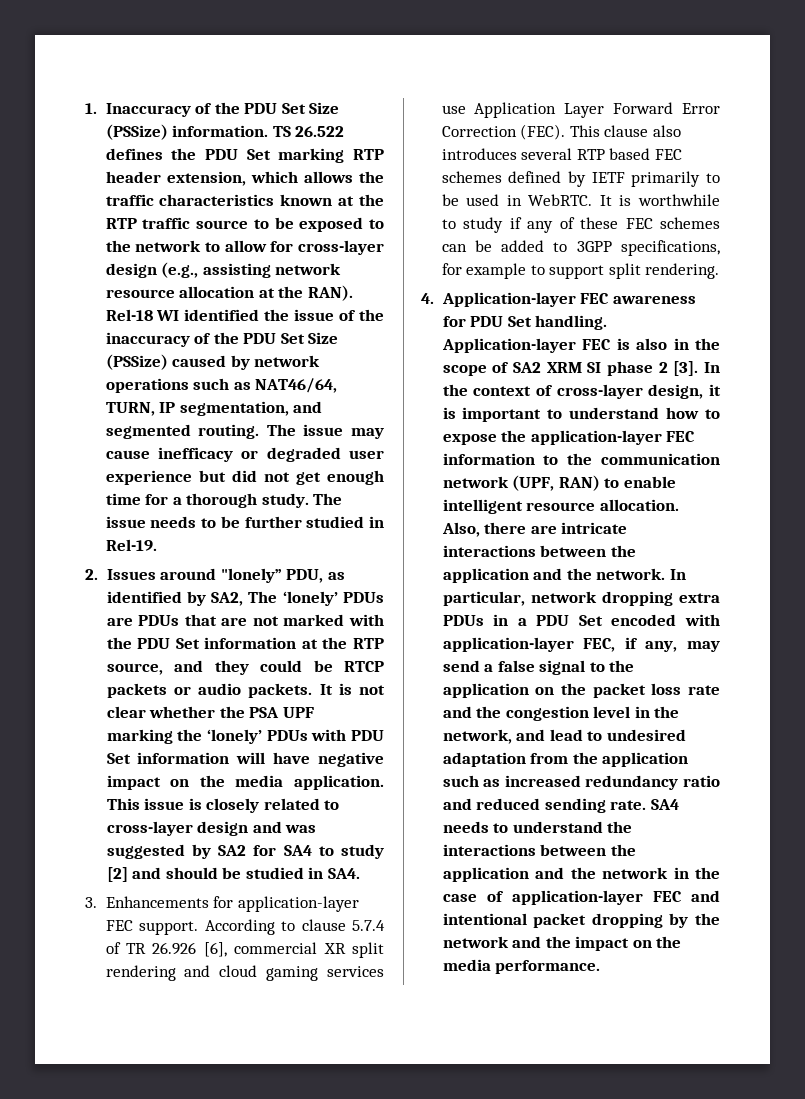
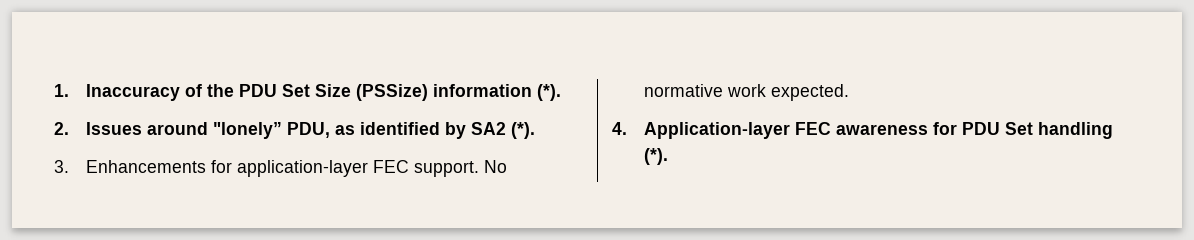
[172,125,345,137] [105,148,384,163] [105,171,384,186] [105,194,384,206] [105,217,384,232] [105,240,384,255] [105,262,342,278] [105,285,353,301] [105,309,384,321] [105,332,339,347] [105,354,321,370] [105,378,338,393] [105,401,323,416] [105,424,384,439] [105,447,384,462] [105,470,384,485] [105,493,343,508] [105,516,384,528] [105,539,157,551] information. TS 26.522 defines the PDU Set marking RTP header extension, which allows the traffic characteristics known at the RTP traffic source to be exposed to the network to allow for cross-layer design (e.g., assisting network resource allocation at the RAN). Rel-18 WI identified the issue of the inaccuracy of the PDU Set Size (PSSize) caused by network operations such as NAT46/64, TURN, IP segmentation, and segmented routing. The issue may cause inefficacy or degraded user experience but did not get enough time for a thorough study. The issue needs to be further studied in Rel-19. -> [433,84,562,101] information (*).
[211,591,384,606] [106,614,384,626] [106,637,384,649] [106,660,384,675] [106,683,385,698] [106,706,314,718] [106,729,384,744] [106,752,384,767] [106,775,384,790] [106,798,340,813] [106,821,317,836] [106,844,384,859] [106,867,361,882] SA2, The ‘lonely’ PDUs are PDUs that are not marked with the PDU Set information at the RTP source, and they could be RTCP packets or audio packets. It is not clear whether the PSA UPF marking the ‘lonely’ PDUs with PDU Set information will have negative impact on the media application. This issue is closely related to cross-layer design and was suggested by SA2 for SA4 to study [2] and should be studied in SA4. -> [471,122,536,139] SA2 (*).
[204,919,385,935] [105,942,384,958] [105,965,384,981] [441,102,720,118] [441,124,681,140] [441,148,682,160] [441,171,720,187] [441,194,720,206] [441,217,720,233] [441,240,720,256] [441,263,720,279] According to clause 5.7.4 of TR 26.926 [6], commercial XR split rendering and cloud gaming services use Application Layer Forward Error Correction (FEC). This clause also introduces several RTP based FEC schemes defined by IETF primarily to be used in WebRTC. It is worthwhile to study if any of these FEC schemes can be added to 3GPP specifications, for example to support split rendering. -> [484,160,508,173] [644,84,850,101] No normative work expected.
[535,315,608,330] [441,338,720,353] [442,361,720,376] [442,384,721,399] [442,407,720,422] [442,430,696,445] [442,453,720,465] [442,475,676,491] [442,499,679,514] [441,522,628,537] [442,545,636,557] [442,568,686,583] [442,591,720,606] [442,614,720,626] [442,637,720,652] [442,660,635,675] [442,683,720,698] [442,706,680,721] [442,729,686,744] [442,752,689,767] [442,775,720,790] [442,798,679,813] [442,821,633,833] [442,844,636,856] [442,867,720,882] [442,890,720,905] [442,913,720,928] [442,936,682,951] [442,959,601,974] handling. Application-layer FEC is also in the scope of SA2 XRM SI phase 2 [3]. In the context of cross-layer design, it is important to understand how to expose the application-layer FEC information to the communication network (UPF, RAN) to enable intelligent resource allocation. Also, there are intricate interactions between the application and the network. In particular, network dropping extra PDUs in a PDU Set encoded with application-layer FEC, if any, may send a false signal to the application on the packet loss rate and the congestion level in the network, and lead to undesired adaptation from the application such as increased redundancy ratio and reduced sending rate. SA4 needs to understand the interactions between the application and the network in the case of application-layer FEC and intentional packet dropping by the network and the impact on the media performance. -> [1038,122,1114,139] [644,148,669,165] handling (*).

